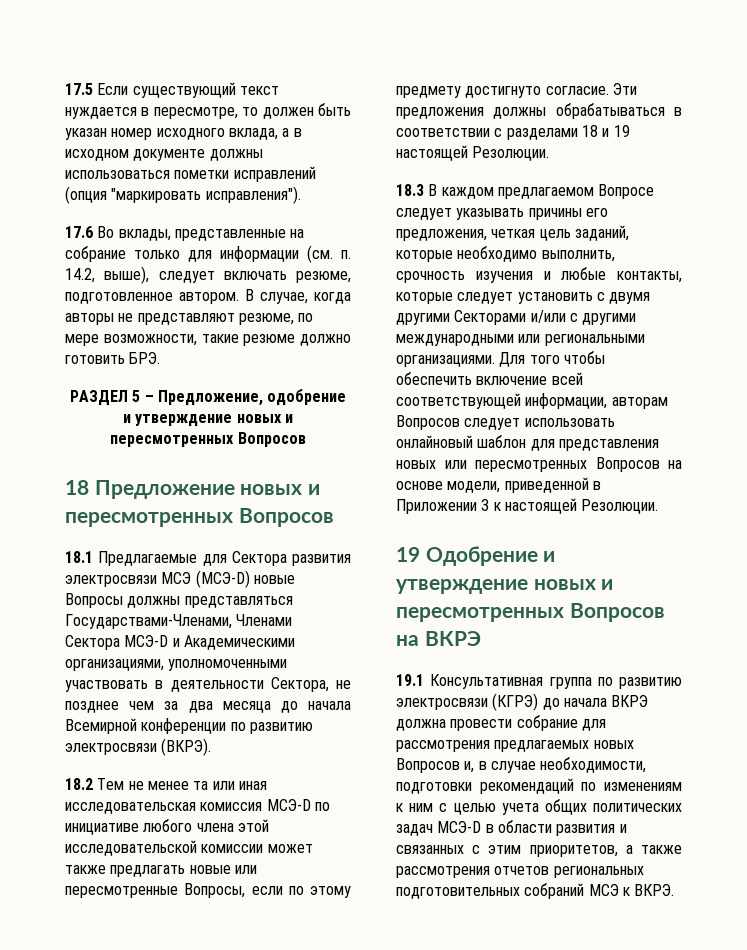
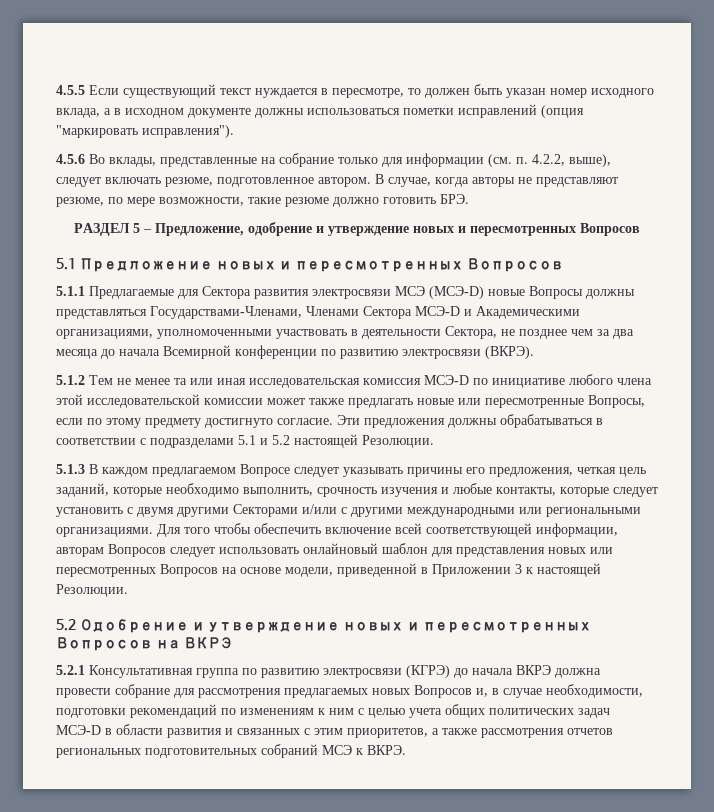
[65,83,93,95] 17.5 -> [56,85,85,95] 4.5.5
[65,226,93,238] 17.6 -> [56,154,85,164] 4.5.6
[65,268,95,283] 14.2, -> [532,154,565,166] 4.2.2,
[65,480,89,495] 18 -> [56,258,76,270] 5.1
[65,551,93,563] 18.1 -> [56,286,85,296] 5.1.1
[65,778,93,790] 18.2 -> [56,375,85,385] 5.1.2
[506,125,630,140] [396,145,550,161] [396,184,424,196] разделами 18 и 19 настоящей Резолюции. // 18.3 -> [150,434,434,448] [56,464,85,474] подразделами 5.1 и 5.2 настоящей Резолюции. // 5.1.3
[396,547,420,562] 19 -> [56,619,76,631] 5.2
[396,674,424,686] 19.1 -> [56,665,85,675] 5.2.1

